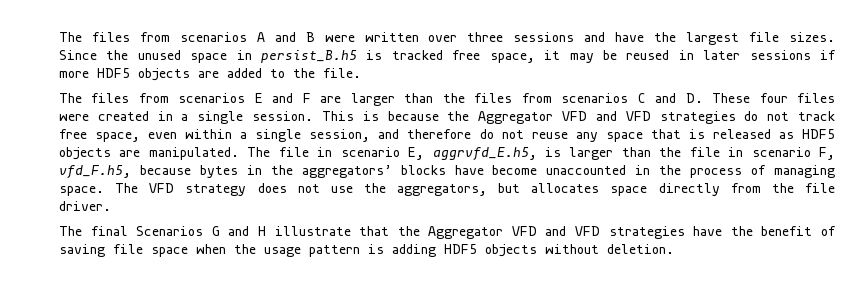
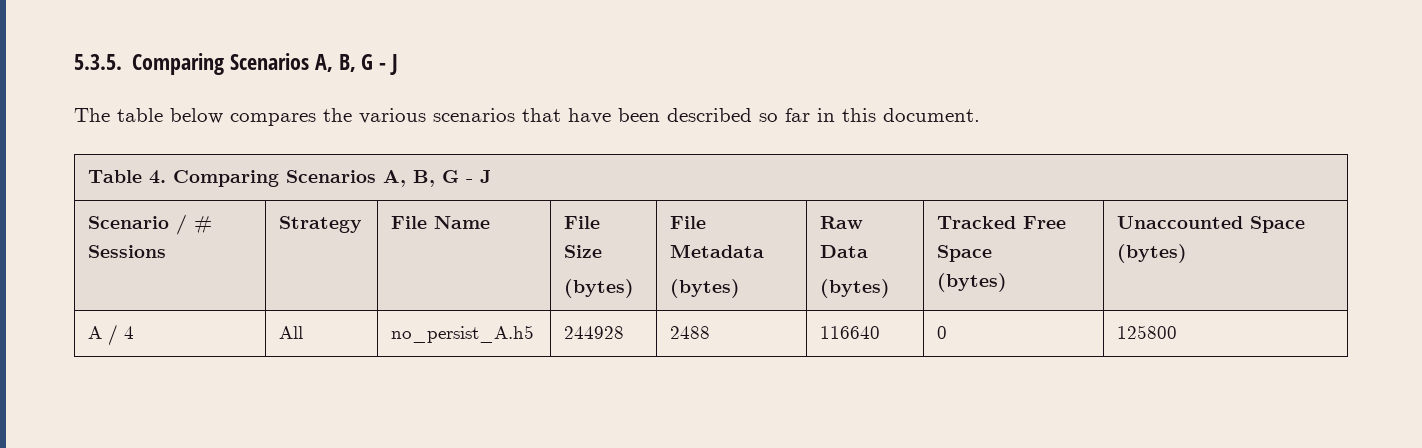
[59,32,836,45] [59,50,836,63] [59,68,361,81] [59,93,836,106] [59,111,836,124] [59,129,835,142] [59,147,835,161] [59,165,836,179] [59,183,835,196] [59,201,111,211] [59,226,837,239] [59,244,674,257] The files from scenarios A and B were written over three sessions and have the largest file sizes. Since the unused space in persist_B.h5 is tracked free space, it may be reused in later sessions if more HDF5 objects are added to the file. // The files from scenarios E and F are larger than the files from scenarios C and D. These four files were created in a single session. This is because the Aggregator VFD and VFD strategies do not track free space, even within a single session, and therefore do not reuse any space that is released as HDF5 objects are manipulated. The file in scenario E, aggrvfd_E.h5, is larger than the file in scenario F, vfd_F.h5, because bytes in the aggregators’ blocks have become unaccounted in the process of managing space. The VFD strategy does not use the aggregators, but allocates space directly from the file driver. // The final Scenarios G and H illustrate that the Aggregator VFD and VFD strategies have the benefit of saving file space when the usage pattern is adding HDF5 objects without deletion. -> [74,53,399,75] [74,108,980,126] [88,170,492,187] [88,214,213,235] [88,245,167,258] [279,216,363,233] [391,216,491,229] [564,216,601,229] [564,245,603,258] [564,279,635,298] [670,216,707,229] [670,244,765,258] [670,279,741,298] [820,216,864,229] [820,245,869,258] [820,279,891,298] [937,216,1067,229] [937,245,993,262] [937,273,1008,292] [1117,216,1306,233] [1117,244,1188,263] [88,324,135,346] [279,326,304,339] [391,325,535,343] [564,326,625,339] [670,326,711,339] [820,326,881,339] [937,326,948,339] [1117,325,1178,339] 5.3.5. Comparing Scenarios A, B, G - J // The table below compares the various scenarios that have been described so far in this document. // Table 4. Comparing Scenarios A, B, G - J // Scenario / # Sessions | Strategy | File Name | File Size // (bytes) | File Metadata // (bytes) | Raw Data // (bytes) | Tracked Free Space // (bytes) | Unaccounted Space (bytes) // A / 4 | All | no_persist_A.h5 | 244928 | 2488 | 116640 | 0 | 125800

